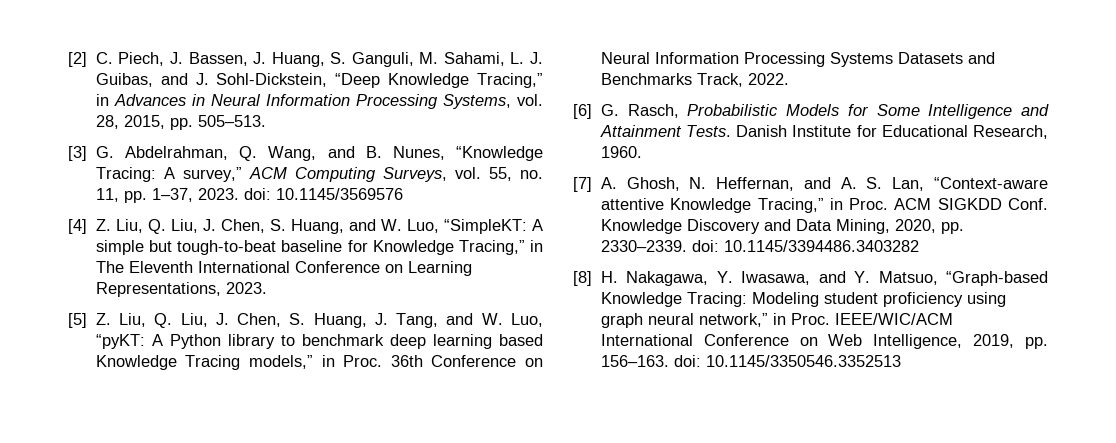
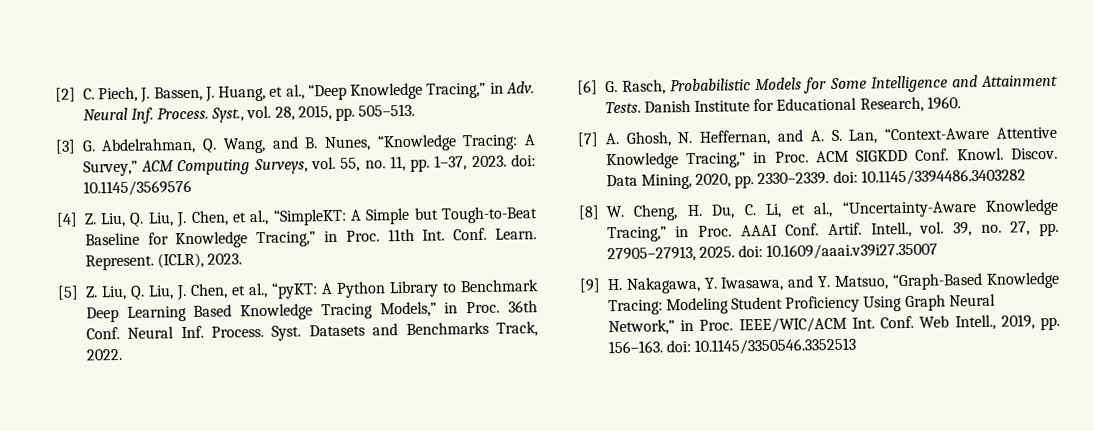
[330,52,543,67] [95,73,543,88] [95,94,511,109] S. Ganguli, M. Sahami, L. J. Guibas, and J. Sohl-Dickstein, “Deep Knowledge Tracing,” in Advances in Neural Information Processing Systems, -> [269,81,535,101] [82,107,245,124] et al., “Deep Knowledge Tracing,” in Adv. Neural Inf. Process. Syst.,
[182,167,242,182] survey,” -> [82,160,138,177] Survey,”
[269,219,543,234] [95,240,543,255] [95,261,472,276] [95,282,221,297] S. Huang, and W. Luo, “SimpleKT: A simple but tough-to-beat baseline for Knowledge Tracing,” in The Eleventh International Conference on Learning Representations, -> [231,206,538,226] [84,227,537,249] [84,252,204,271] et al., “SimpleKT: A Simple but Tough-to-Beat Baseline for Knowledge Tracing,” in Proc. 11th Int. Conf. Learn. Represent. (ICLR),
[289,313,543,328] [95,334,543,349] S. Huang, J. Tang, and W. Luo, “pyKT: A Python library to benchmark deep learning based -> [230,279,539,299] [85,304,233,323] et al., “pyKT: A Python Library to Benchmark Deep Learning Based
[249,355,314,369] models,” -> [379,301,437,318] Models,”
[431,355,543,367] [600,52,893,67] Conference on Neural Information Processing Systems -> [85,325,302,341] Conf. Neural Inf. Process. Syst.
[934,177,1048,189] [600,198,664,210] “Context-aware attentive -> [884,126,1057,141] “Context-Aware Attentive
[600,219,791,234] Knowledge Discovery and -> [956,147,1058,161] Knowl. Discov.
(592, 278) none -> [605,198,1059,221] [606,221,1059,243] [606,242,939,263] [579,278,601,293] W. Cheng, H. Du, C. Li, et al., “Uncertainty-Aware Knowledge Tracing,” in Proc. AAAI Conf. Artif. Intell., vol. 39, no. 27, pp. 27905–27913, 2025. doi: 10.1609/aaai.v39i27.35007 // [9]
[946,271,1048,286] “Graph-based -> [892,272,984,291] “Graph-Based
[823,292,1006,307] [600,313,953,328] [600,334,963,349] student proficiency using graph neural network,” in Proc. IEEE/WIC/ACM International Conference on Web Intelligence, -> [731,293,996,313] [607,314,996,336] Student Proficiency Using Graph Neural Network,” in Proc. IEEE/WIC/ACM Int. Conf. Web Intell.,

